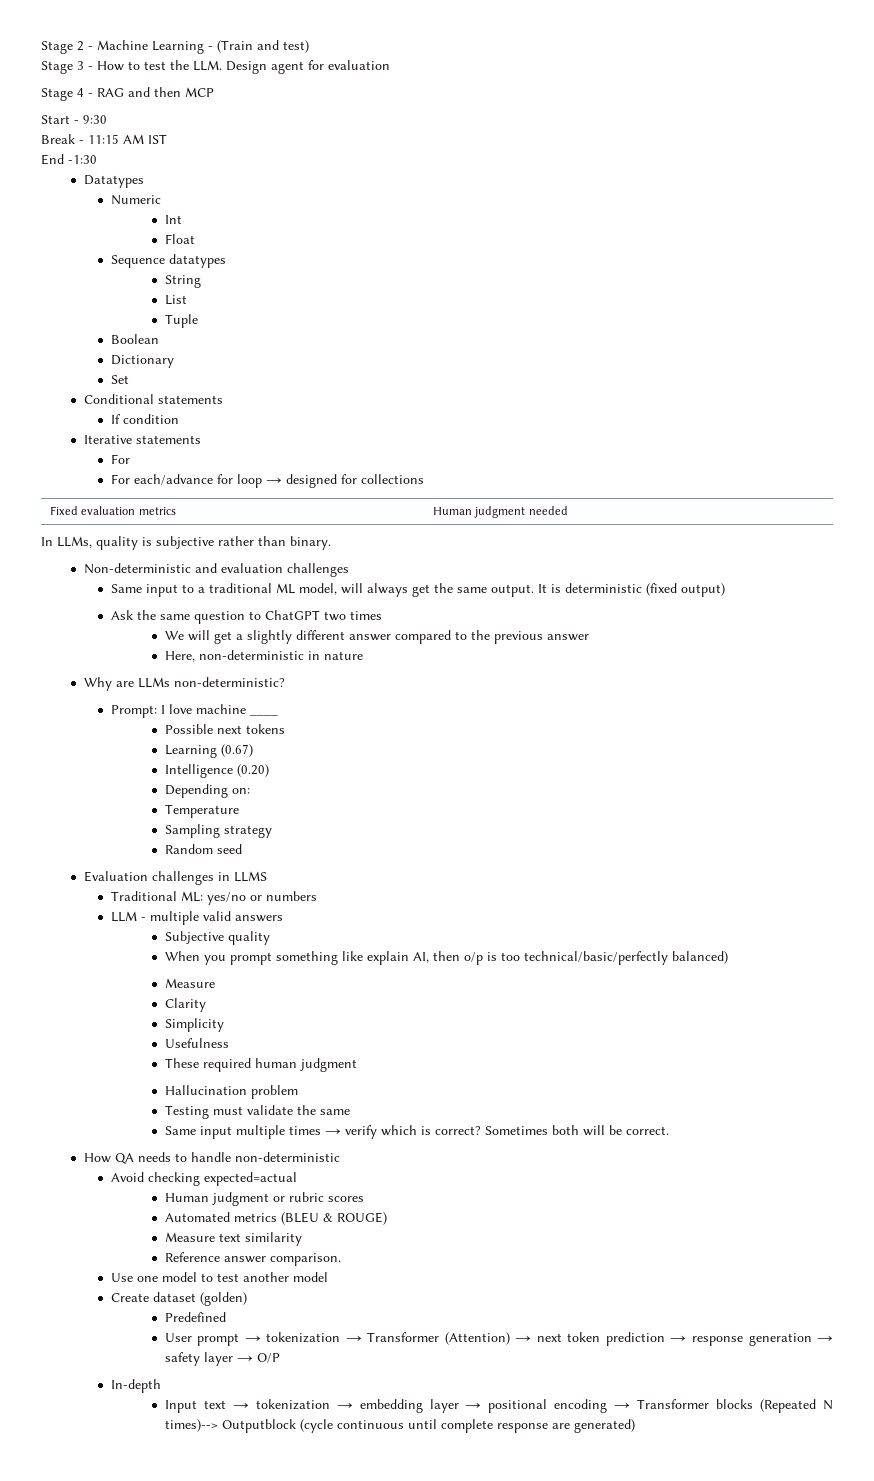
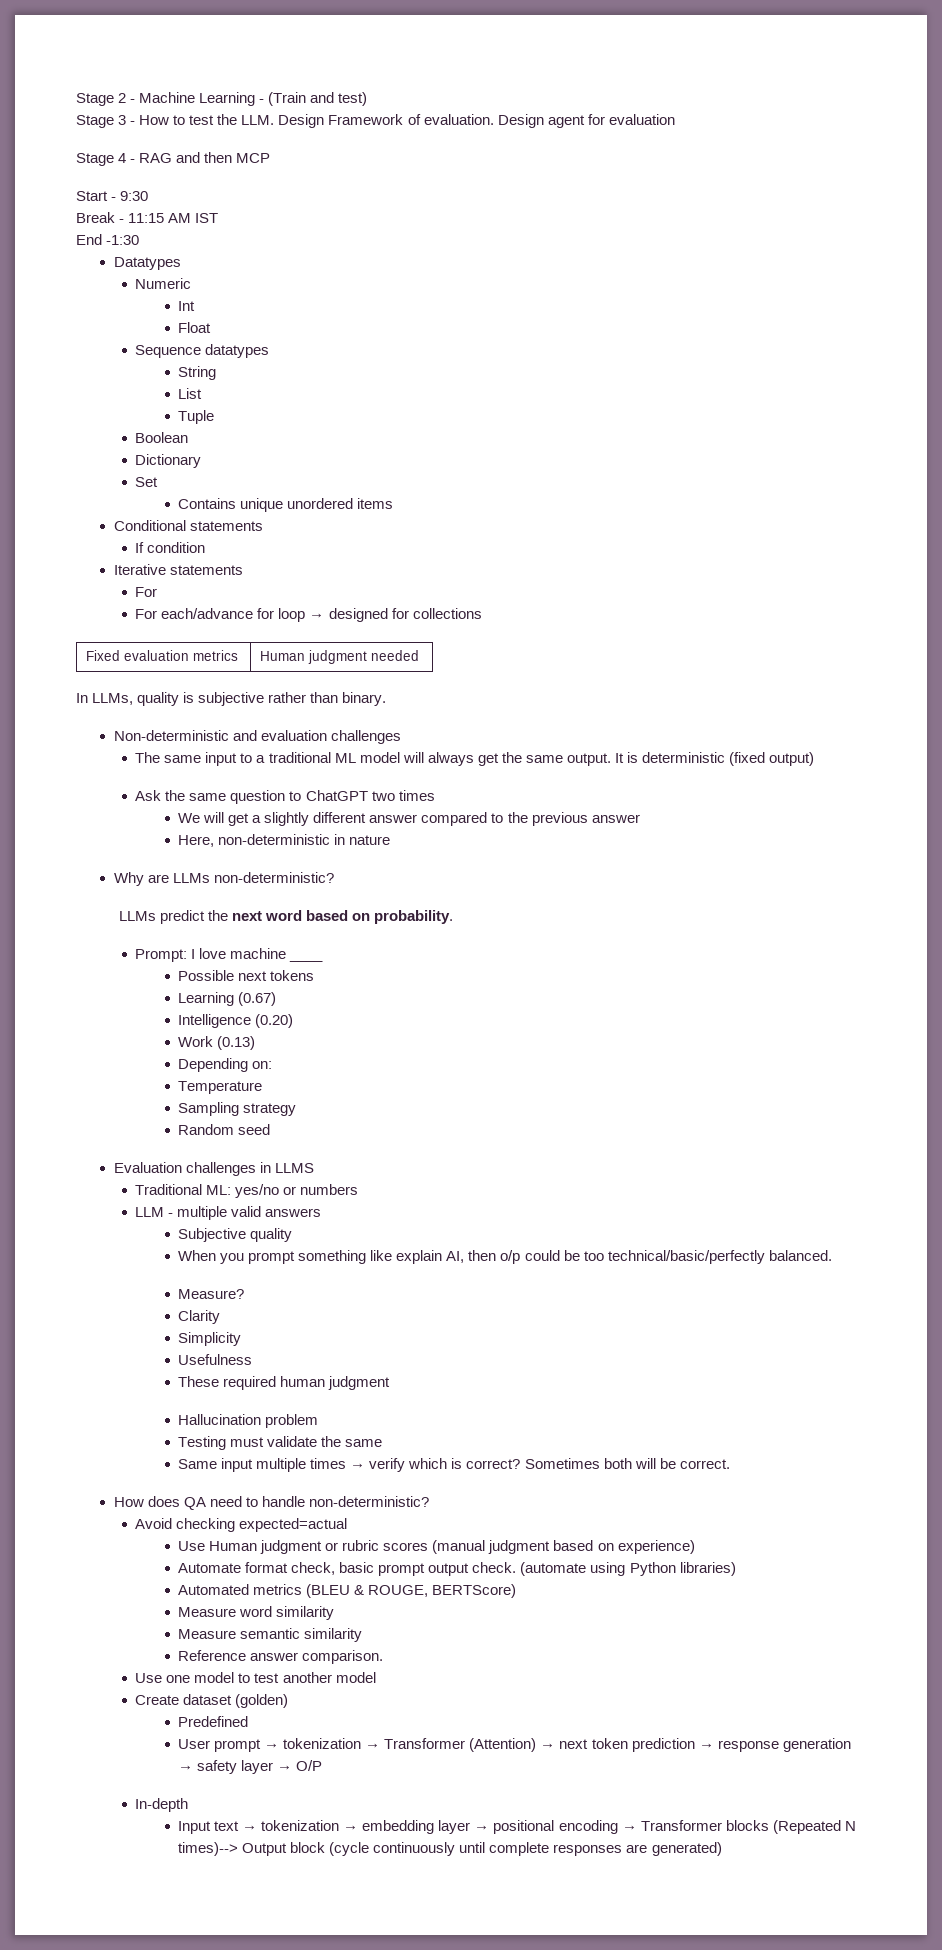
(267, 67) none -> [328,114,544,128] Framework of evaluation. Design
(129, 379) none -> [178,498,394,512] // Contains unique unordered items
[110,584,142,593] Same -> [135,752,202,763] The same
[298,583,337,595] model, -> [359,752,400,763] model
(285, 682) none -> [118,910,454,924] // LLMs predict the next word based on probability.
(269, 770) none -> [178,1036,256,1050] // Work (0.13)
[486,951,728,965] [164,978,215,988] is too technical/basic/perfectly balanced) // Measure -> [524,1250,832,1264] [178,1289,245,1299] could be too technical/basic/perfectly balanced. // Measure?
[114,1152,171,1164] QA needs -> [147,1496,243,1510] does QA need
[234,1152,340,1162] non-deterministic -> [309,1496,430,1507] non-deterministic?
(297, 1179) none -> [178,1541,206,1551] Use
(364, 1199) none -> [432,1540,695,1554] [178,1562,736,1576] (manual judgment based on experience) // Automate format check, basic prompt output check. (automate using Python libraries)
[336,1212,387,1225] [164,1232,241,1242] ROUGE) // Measure text -> [368,1584,517,1598] [178,1606,335,1620] [178,1628,301,1639] ROUGE, BERTScore) // Measure word similarity // Measure semantic
[221,1419,404,1433] Outputblock (cycle continuous -> [242,1842,456,1856] Output block (cycle continuously
[496,1423,548,1433] response -> [553,1844,623,1856] responses

